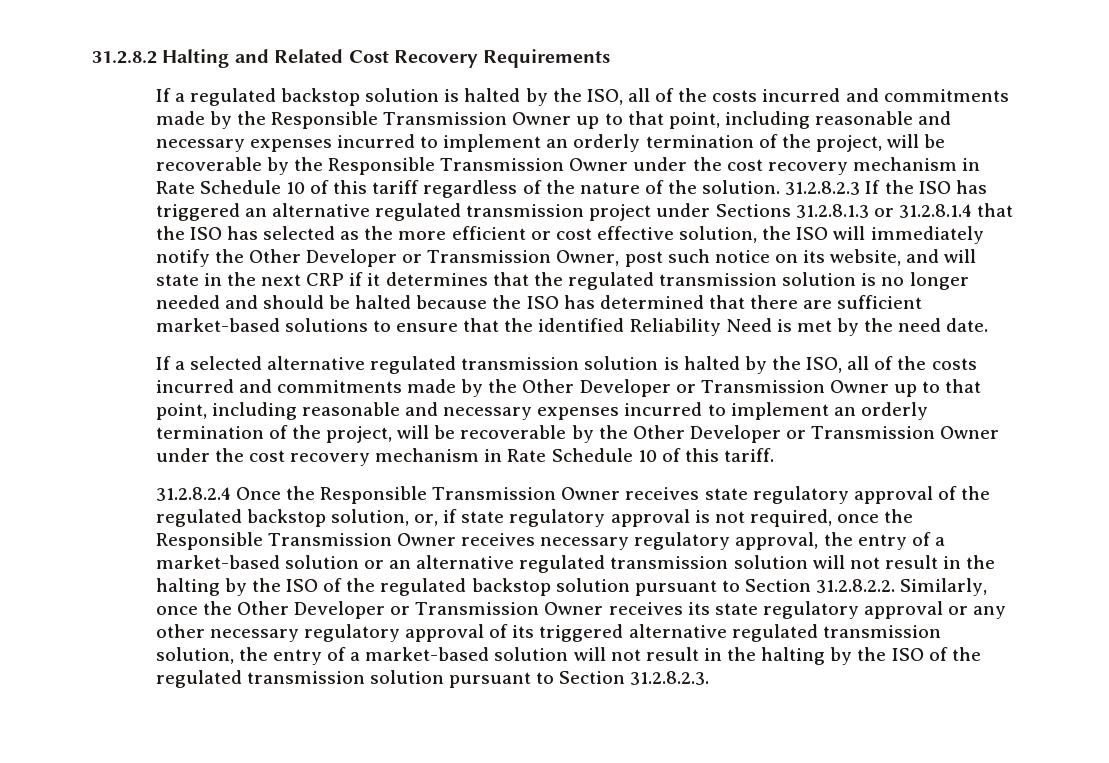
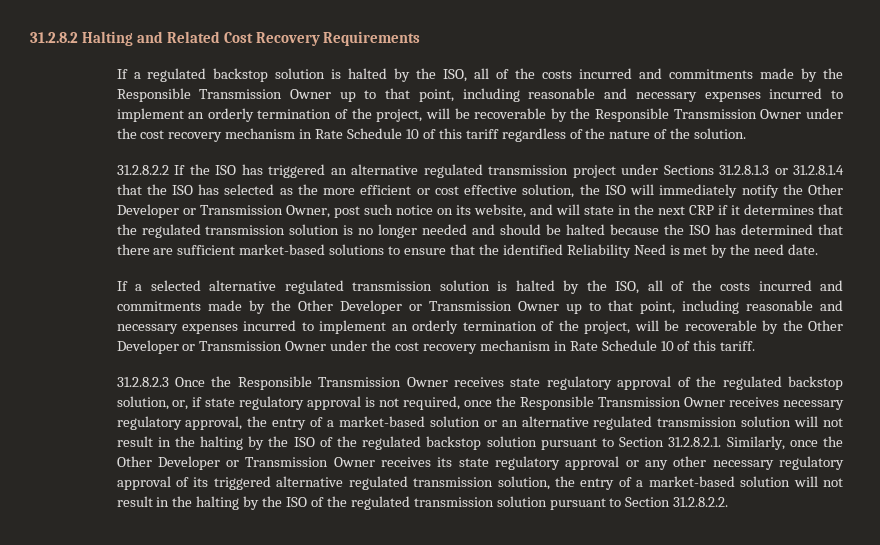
[785,181,861,195] 31.2.8.2.3 -> [116,165,169,175] // 31.2.8.2.2
[155,487,231,501] 31.2.8.2.4 -> [116,377,169,387] 31.2.8.2.3
[816,579,896,593] 31.2.8.2.2. -> [668,437,722,447] 31.2.8.2.1.
[630,671,710,685] 31.2.8.2.3. -> [673,497,729,507] 31.2.8.2.2.

